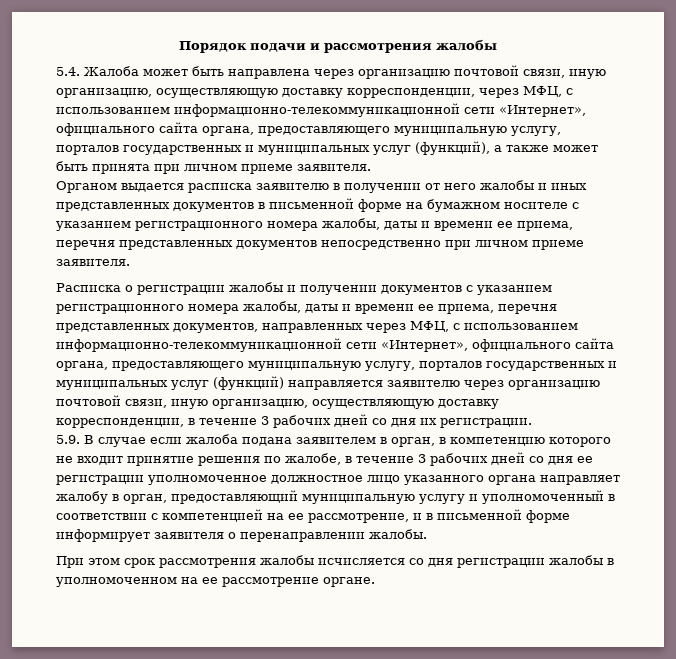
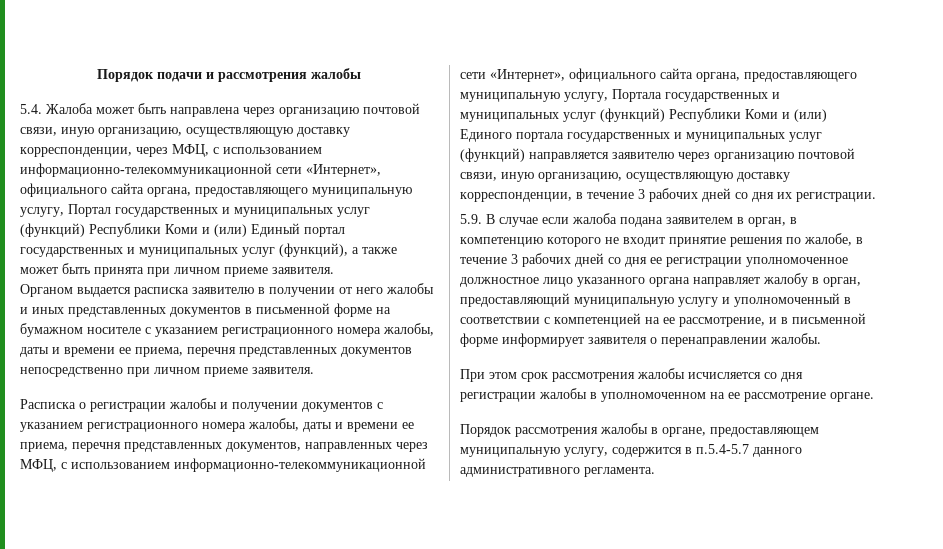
[56,145,119,155] порталов -> [68,204,370,217] [20,223,345,237] Портал государственных и муниципальных услуг (функций) Республики Коми и (или) Единый портал
[419,361,482,371] порталов -> [612,89,780,102] [460,108,827,122] [460,129,564,142] Портала государственных и муниципальных услуг (функций) Республики Коми и (или) Единого портала
(375, 582) none -> [460,423,819,437] [460,444,802,457] [460,467,655,477] // Порядок рассмотрения жалобы в органе, предоставляющем муниципальную услугу, содержится в п.5.4-5.7 данного административного регламента.

